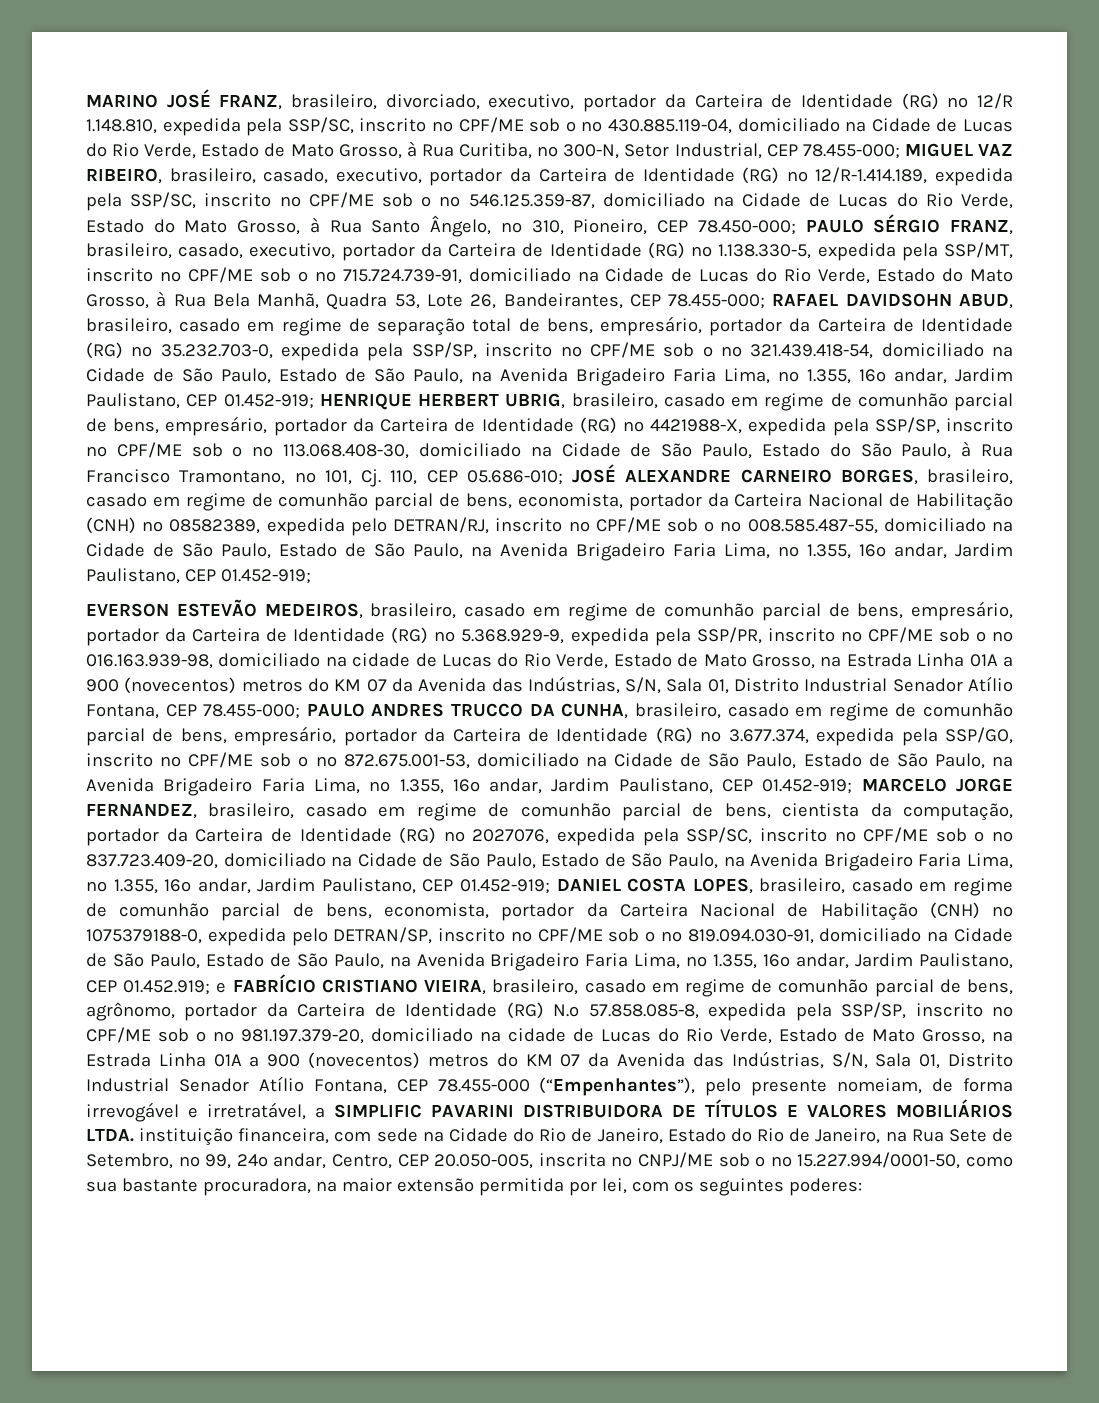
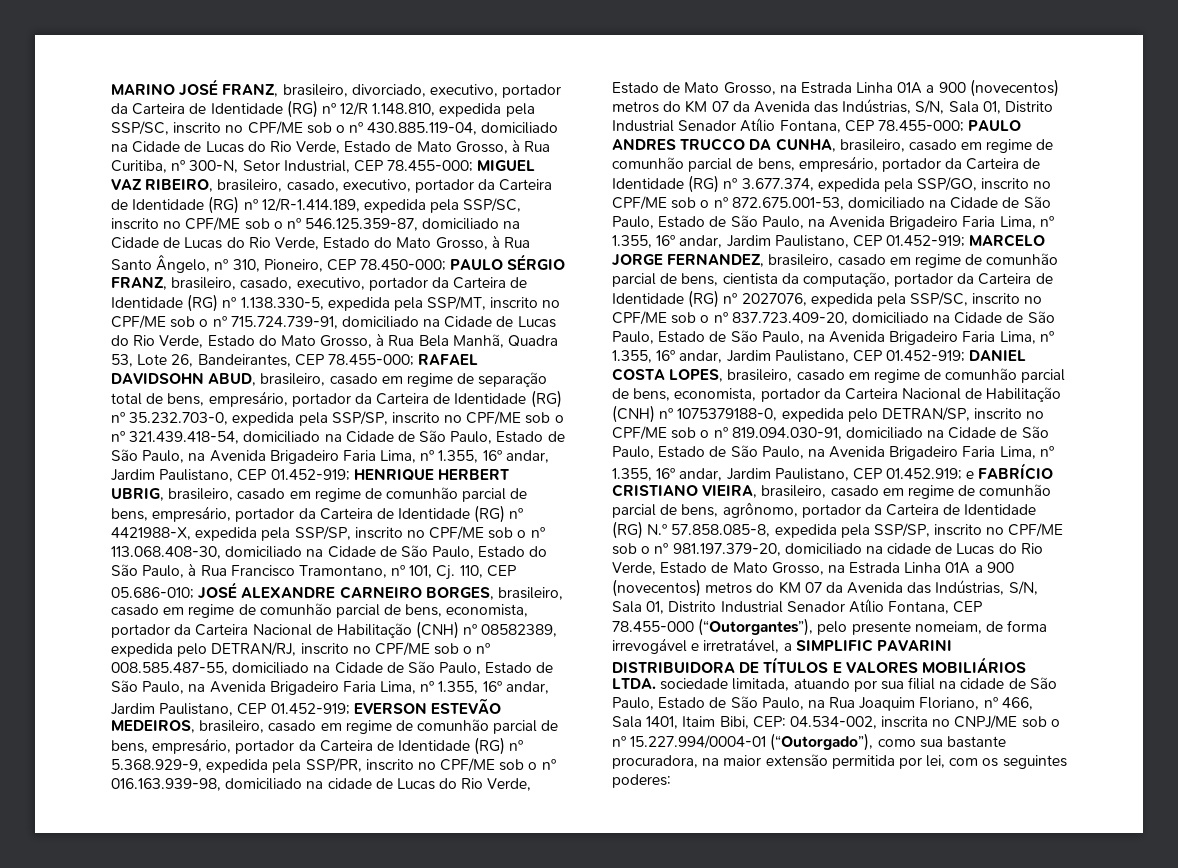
(311, 576) // -> (350, 709) none
[539,1077,696,1096] (“Empenhantes”), -> [698,618,814,636] (“Outorgantes”),
[139,1128,1013,1146] [86,1153,534,1169] instituição financeira, com sede na Cidade do Rio de Janeiro, Estado do Rio de Janeiro, na Rua Sete de Setembro, nº 99, 24º andar, Centro, CEP 20.050-005, -> [660,677,1057,692] [612,696,1033,711] [612,716,877,729] sociedade limitada, atuando por sua filial na cidade de São Paulo, Estado de São Paulo, na Rua Joaquim Floriano, nº 466, Sala 1401, Itaim Bibi, CEP: 04.534-002,
[797,1152,961,1169] 15.227.994/0001-50, -> [630,733,874,751] 15.227.994/0004-01 (“Outorgado”),

